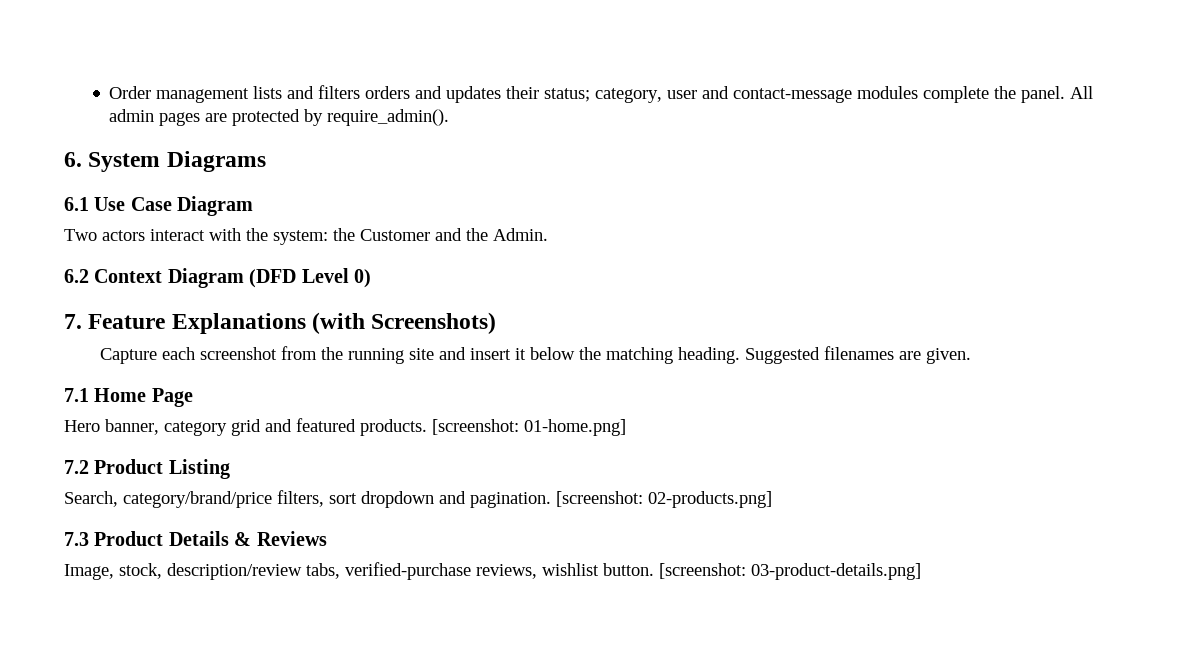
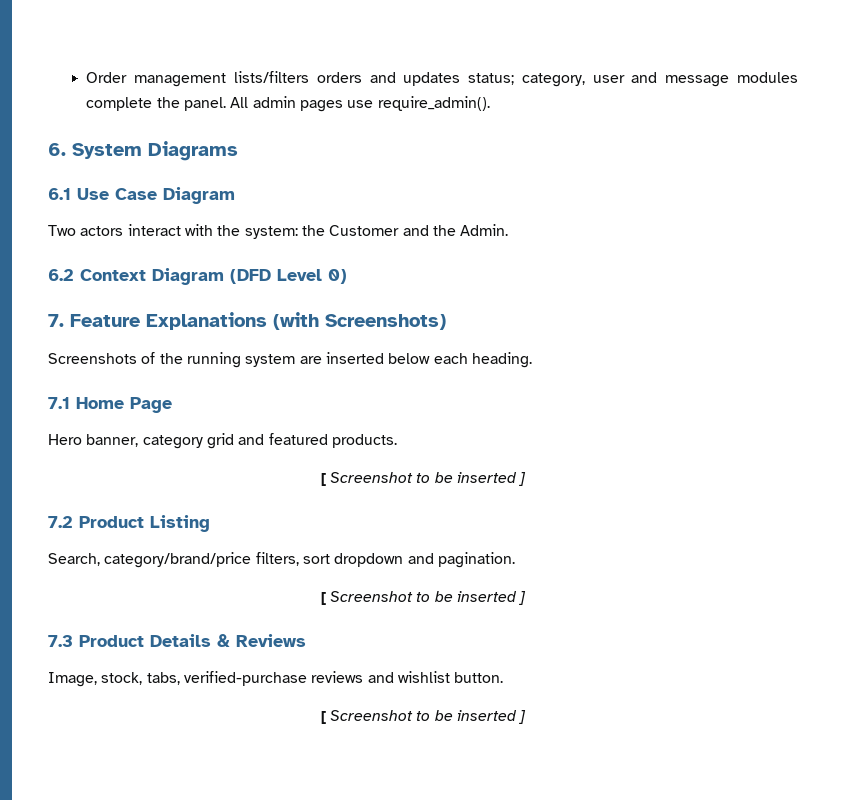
[253,85,361,99] lists and filters -> [234,71,310,83] lists/filters
[506,86,540,99] their -> (461, 79) none
[733,88,853,103] contact-message -> [665,75,730,87] message
[205,109,324,126] are protected by -> [347,100,374,108] use
[100,346,972,364] Capture each screenshot from the running site and insert it below the matching heading. Suggested filenames are given. -> [48,352,532,368] Screenshots of the running system are inserted below each heading.
[432,419,626,436] [screenshot: 01-home.png] -> [320,472,527,486] // [ Screenshot to be inserted ]
[556,491,772,508] [screenshot: 02-products.png] -> [320,591,527,605] // [ Screenshot to be inserted ]
[167,563,302,580] description/review -> (143, 678) none
[476,564,537,579] reviews, -> [311,671,394,683] reviews and
[659,563,921,580] [screenshot: 03-product-details.png] -> [320,710,527,724] // [ Screenshot to be inserted ]

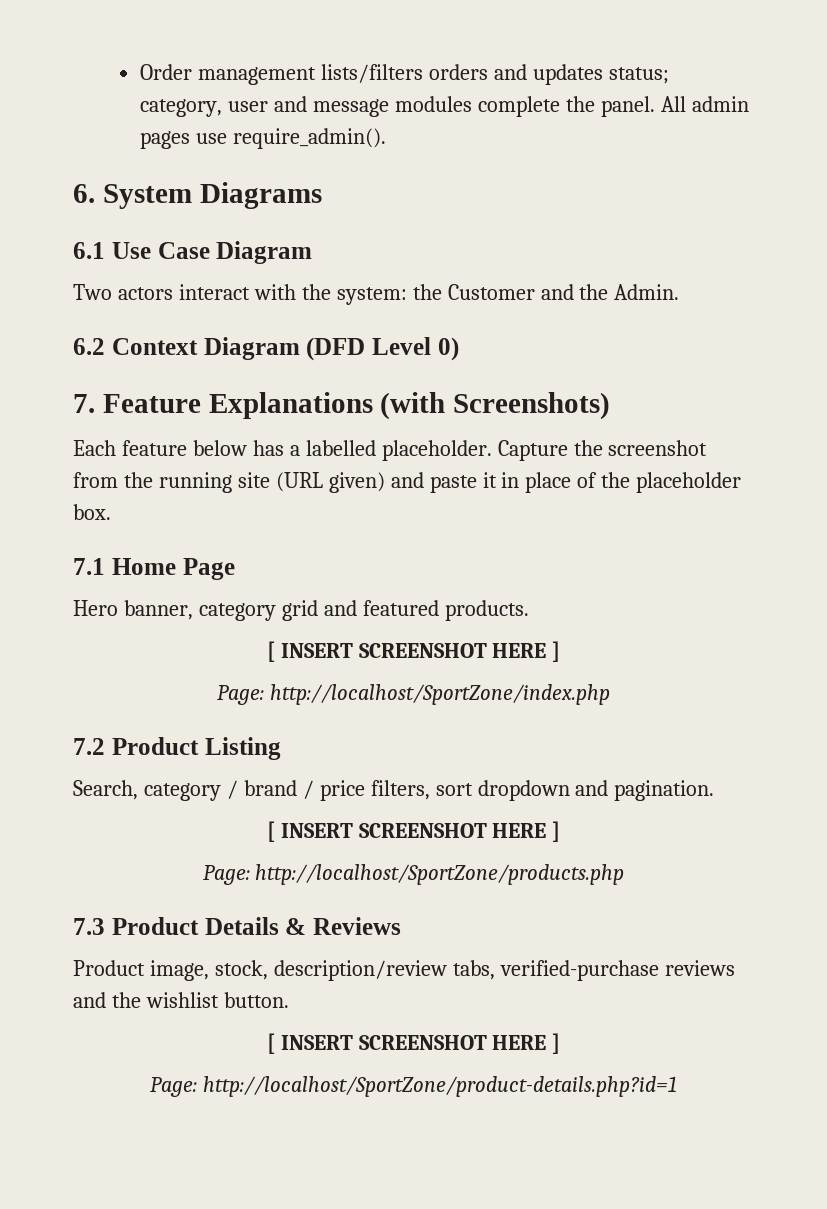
[48,352,532,368] Screenshots of the running system are inserted below each heading. -> [73,440,708,461] [73,472,742,493] [73,504,111,520] Each feature below has a labelled placeholder. Capture the screenshot from the running site (URL given) and paste it in place of the placeholder box.
[330,472,527,486] Screenshot to be inserted ] -> [280,641,561,662] [217,684,610,705] INSERT SCREENSHOT HERE ] // Page: http://localhost/SportZone/index.php
[104,552,252,568] category/brand/price -> [143,780,365,801] category / brand / price
[330,591,527,605] Screenshot to be inserted ] -> [280,821,561,842] [202,864,625,885] INSERT SCREENSHOT HERE ] // Page: http://localhost/SportZone/products.php
[48,672,143,687] Image, stock, -> [73,960,447,981] Product image, stock, description/review
(394, 677) none -> [111,992,141,1008] the
[330,710,527,724] Screenshot to be inserted ] -> [280,1033,561,1054] [150,1076,677,1097] INSERT SCREENSHOT HERE ] // Page: http://localhost/SportZone/product-details.php?id=1

